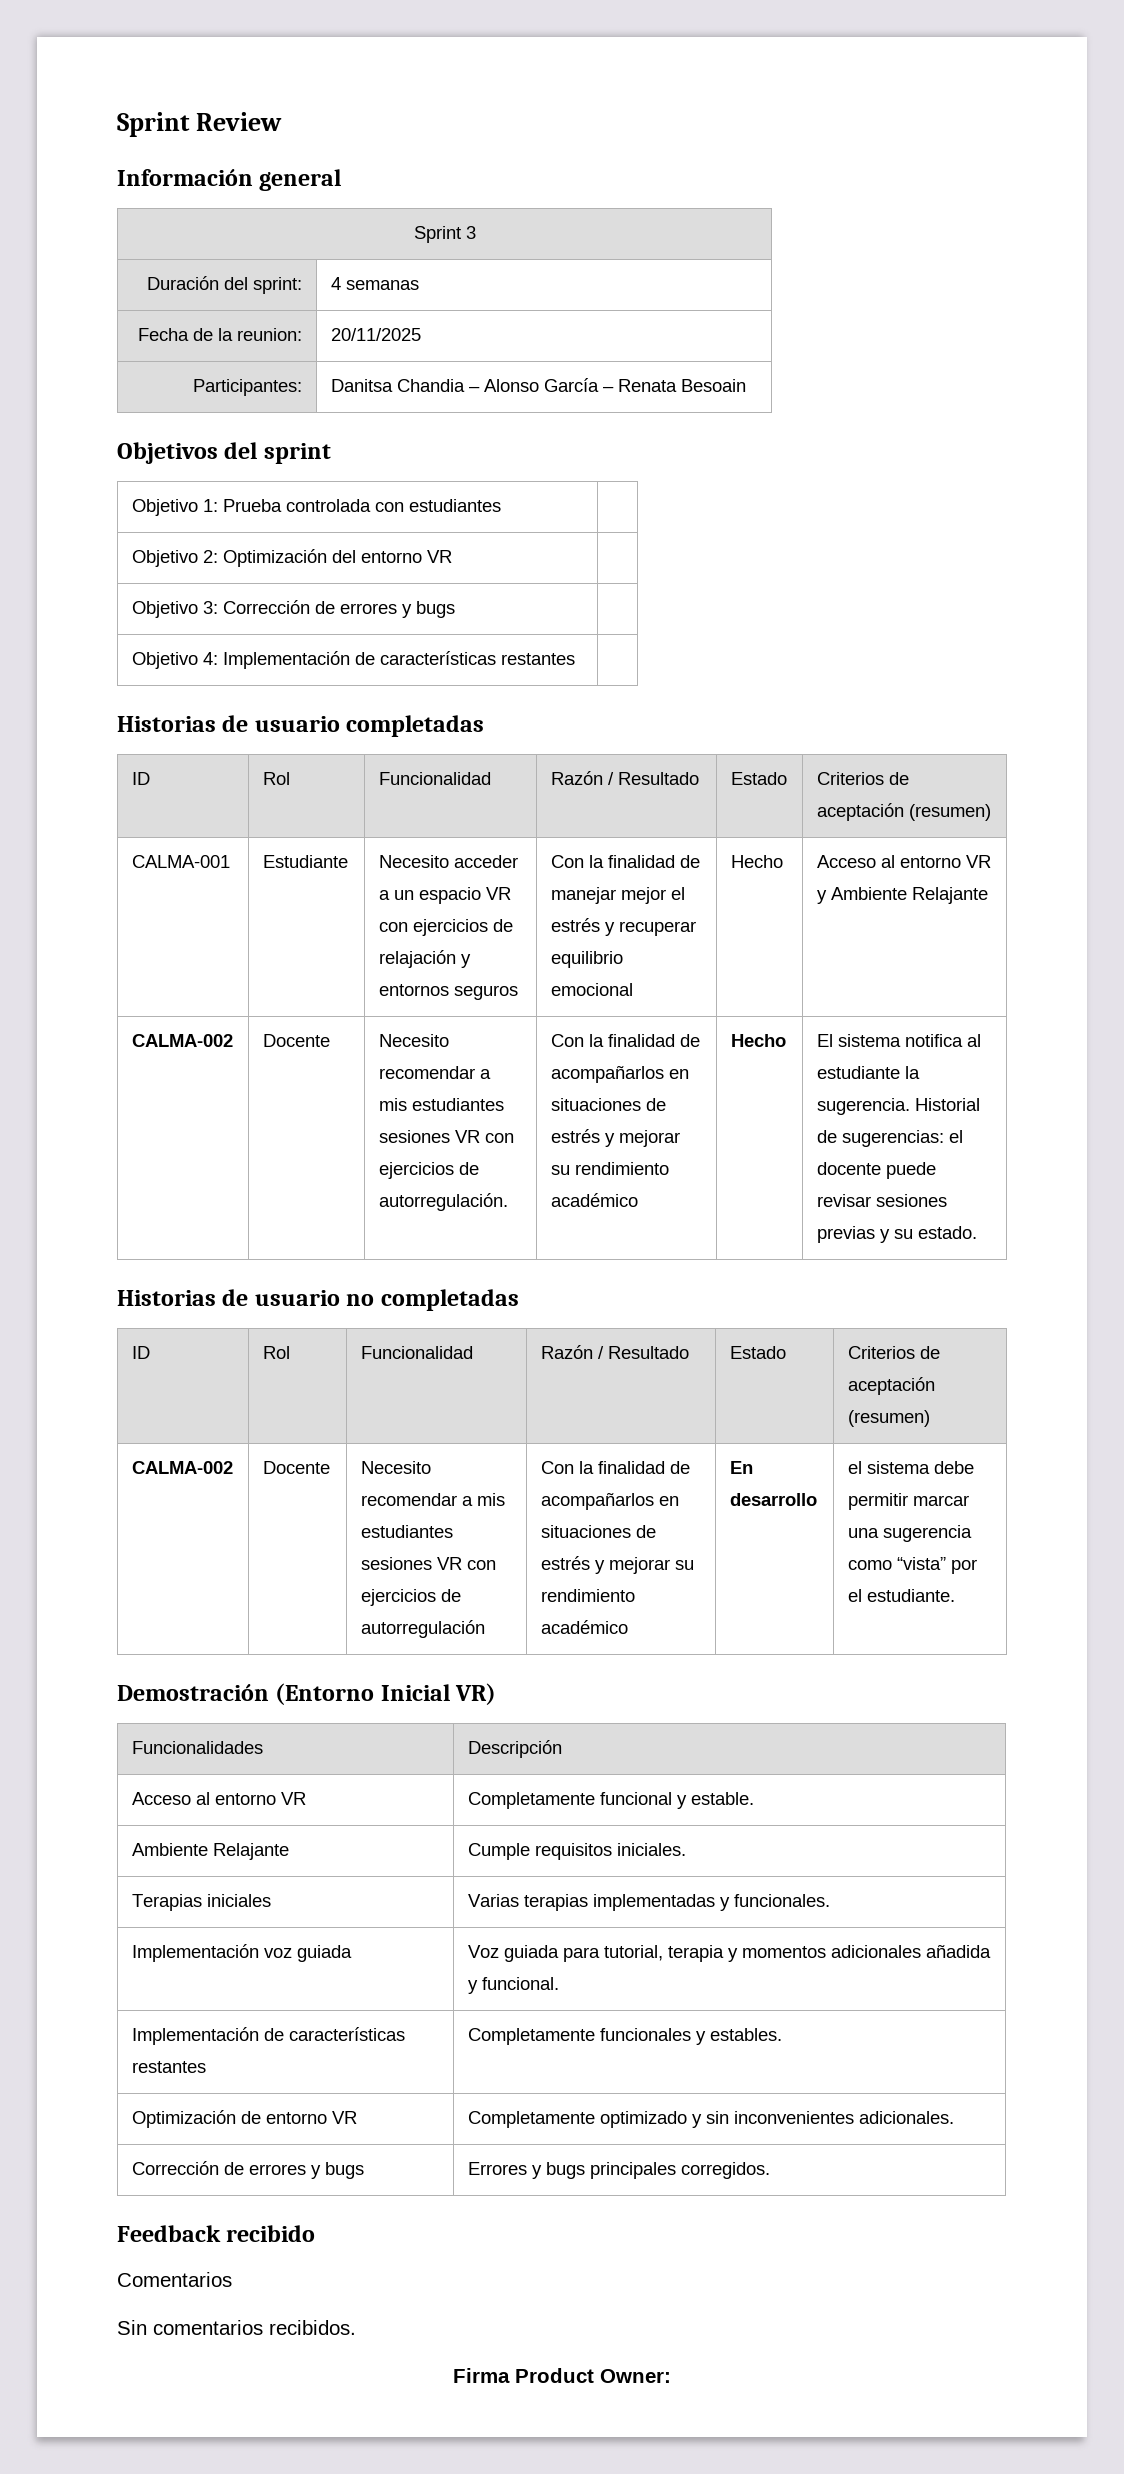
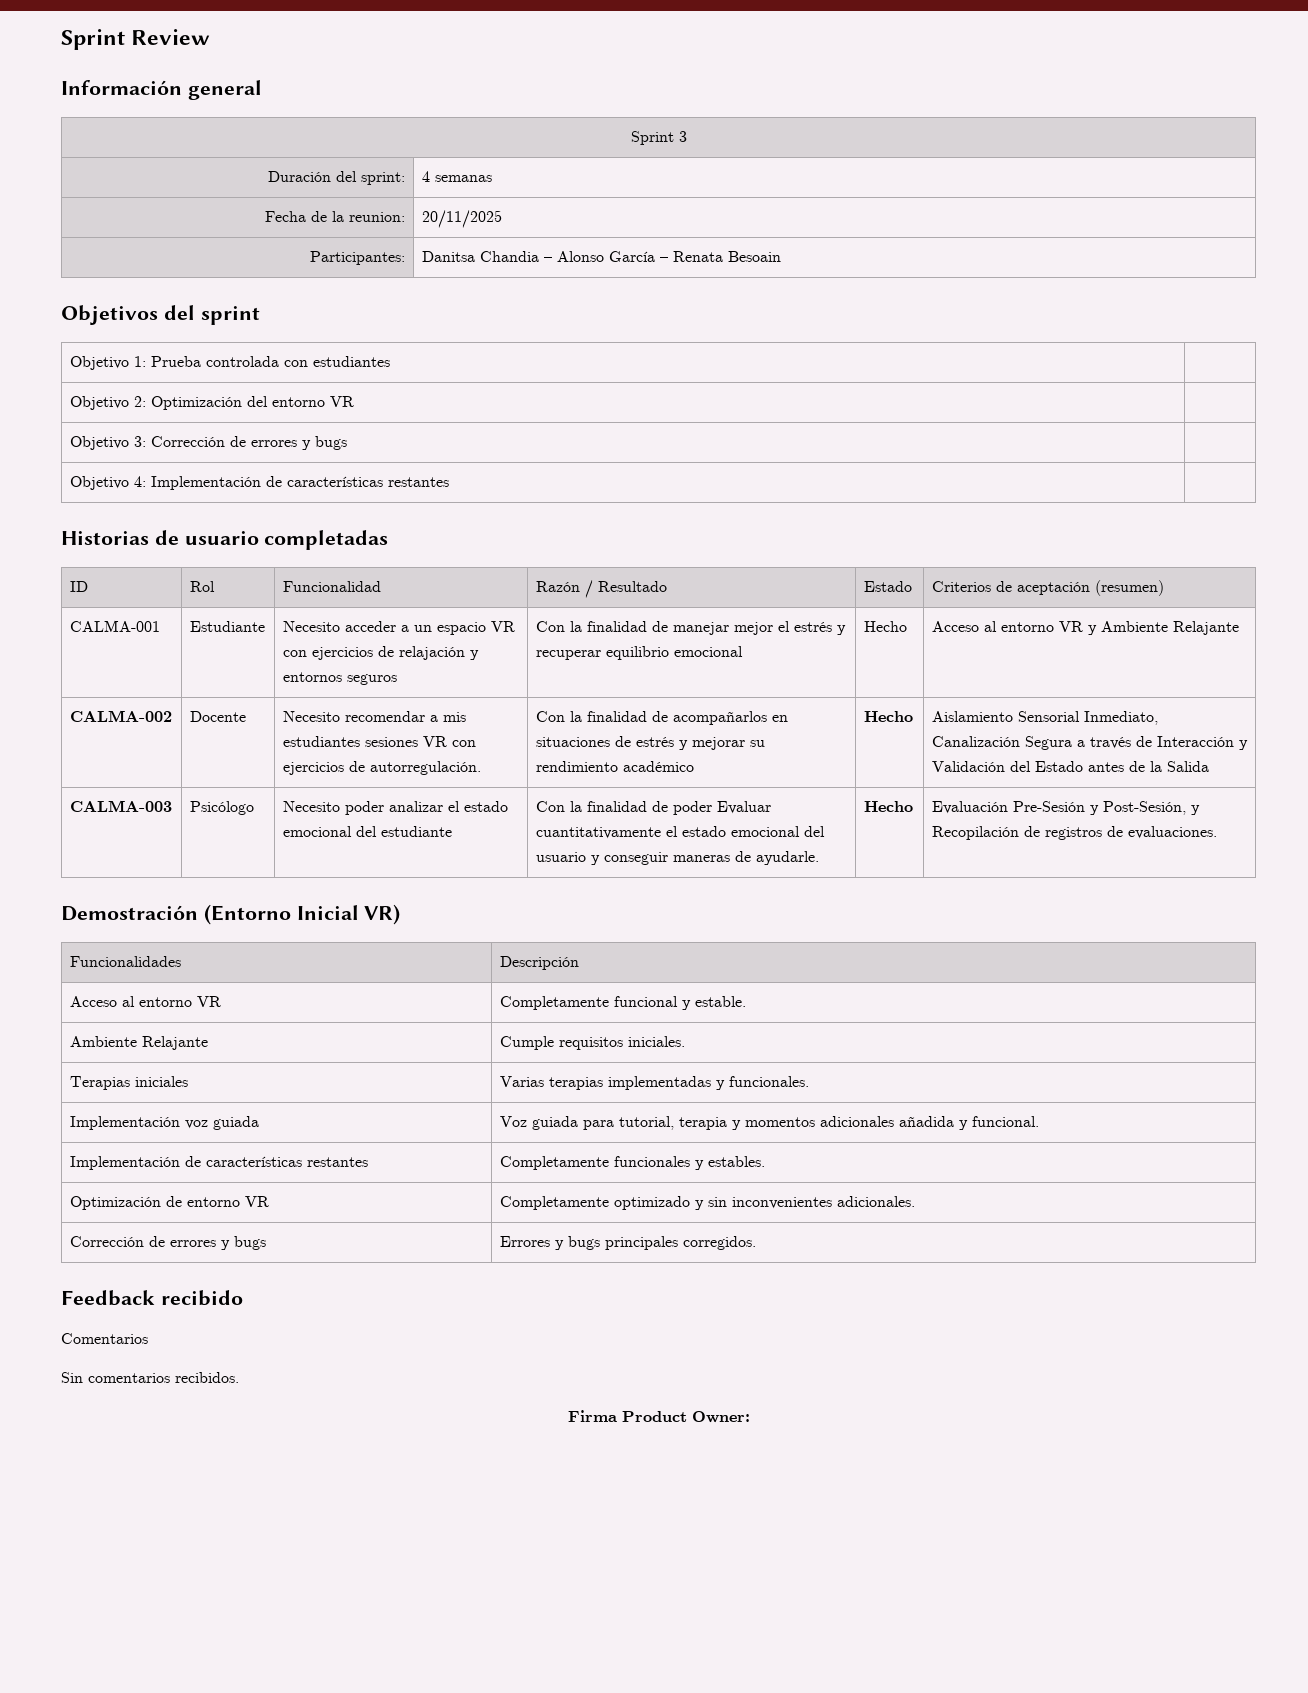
[816,1034,981,1047] [816,1066,920,1079] [816,1098,980,1115] [816,1130,963,1147] [816,1162,936,1179] [816,1194,947,1207] [816,1226,977,1243] [117,1289,519,1311] [131,1346,150,1359] [262,1346,290,1359] [360,1346,473,1359] [540,1345,689,1359] [729,1346,786,1359] [847,1346,940,1359] [847,1377,935,1395] [847,1410,930,1427] [131,1461,233,1474] [262,1461,330,1474] [360,1461,431,1474] [360,1493,505,1506] [360,1525,453,1538] [360,1557,496,1570] [360,1589,461,1606] [360,1620,485,1638] [540,1461,690,1474] [540,1492,679,1510] [540,1525,656,1538] [540,1556,694,1574] [540,1589,635,1602] [540,1620,628,1634] [729,1461,753,1474] [729,1493,817,1506] [847,1461,974,1474] [847,1493,969,1510] [847,1525,972,1542] [847,1557,977,1574] [847,1589,955,1602] El sistema notifica al estudiante la sugerencia. Historial de sugerencias: el docente puede revisar sesiones previas y su estado. // Historias de usuario no completadas // ID | Rol | Funcionalidad | Razón / Resultado | Estado | Criterios de aceptación (resumen) // CALMA-002 | Docente | Necesito recomendar a mis estudiantes sesiones VR con ejercicios de autorregulación | Con la finalidad de acompañarlos en situaciones de estrés y mejorar su rendimiento académico | En desarrollo | el sistema debe permitir marcar una sugerencia como “vista” por el estudiante. -> [931,711,1158,725] [931,736,1248,750] [931,761,1209,772] [69,800,172,812] [189,801,254,815] [282,801,508,815] [282,826,452,837] [535,801,771,815] [535,826,825,839] [535,851,819,865] [863,801,913,812] [931,801,1200,815] [931,826,1217,840] Aislamiento Sensorial Inmediato, Canalización Segura a través de Interacción y Validación del Estado antes de la Salida // CALMA-003 | Psicólogo | Necesito poder analizar el estado emocional del estudiante | Con la finalidad de poder Evaluar cuantitativamente el estado emocional del usuario y conseguir maneras de ayudarle. | Hecho | Evaluación Pre-Sesión y Post-Sesión, y Recopilación de registros de evaluaciones.

